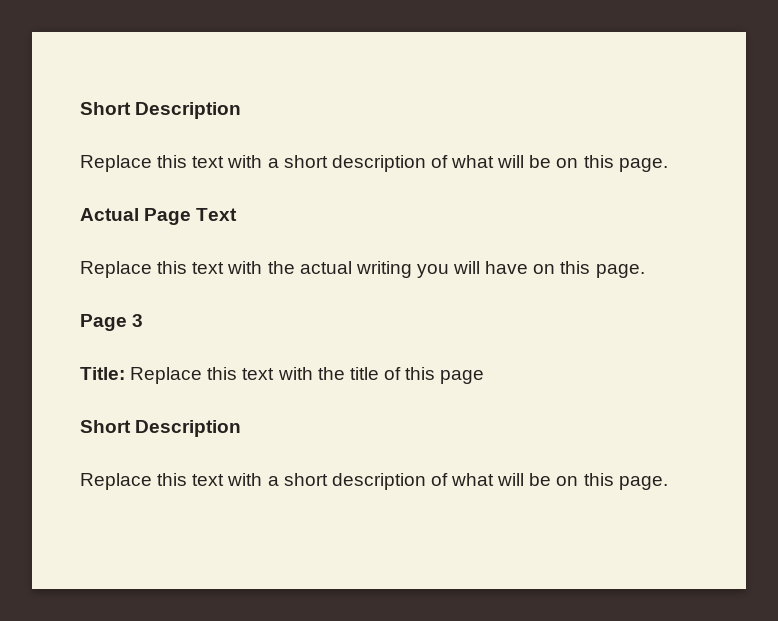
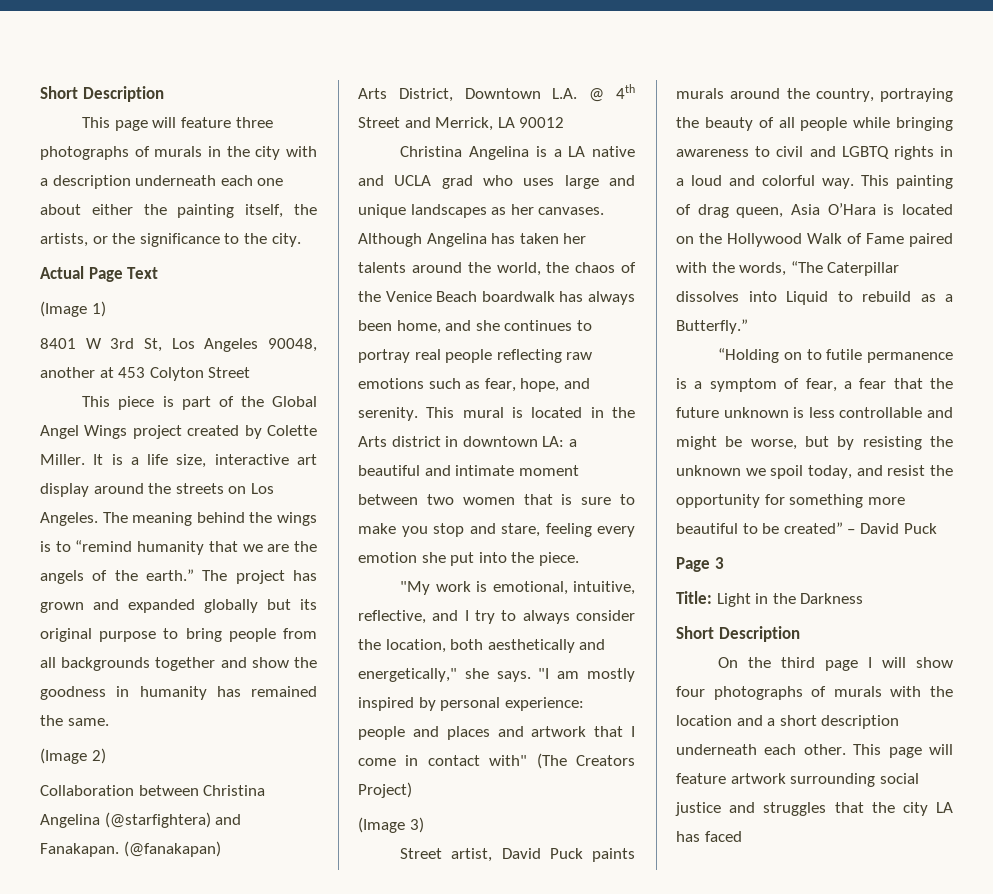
[80,102,242,119] [80,155,668,172] [80,208,238,225] [80,261,645,278] [80,314,144,331] [80,367,485,384] [80,420,242,437] [80,473,668,490] Short Description // Replace this text with a short description of what will be on this page. // Actual Page Text // Replace this text with the actual writing you will have on this page. // Page 3 // Title: Replace this text with the title of this page // Short Description // Replace this text with a short description of what will be on this page. -> [40,86,164,102] [82,117,273,131] [40,146,317,160] [40,175,284,189] [40,204,317,218] [40,233,301,247] [40,266,159,282] [40,301,106,317] [40,338,317,352] [40,367,251,381] [82,396,317,410] [40,425,317,439] [40,454,317,468] [40,483,274,497] [40,512,317,526] [40,540,317,555] [40,569,317,584] [40,599,317,613] [40,628,317,642] [40,657,317,671] [40,686,317,700] [40,715,109,726] [40,748,106,764] [40,785,266,796] [40,812,242,828] [40,841,221,857] [358,84,635,102] [358,117,565,131] [400,146,635,160] [358,175,635,189] [358,204,605,218] [358,233,587,247] [358,262,636,276] [358,291,635,305] [358,320,592,334] [358,349,593,363] [358,378,590,392] [358,407,635,421] [358,436,577,447] [358,465,579,476] [358,494,635,505] [358,523,635,537] [358,552,579,566] [400,581,635,595] [358,610,635,624] [358,639,606,653] [358,668,635,682] [358,697,584,711] [358,726,635,740] [358,753,635,769] [358,782,412,798] [358,817,424,833] [400,848,635,862] [676,88,953,102] [676,117,953,131] [676,146,953,160] [676,175,953,189] [676,203,953,218] [676,233,953,247] [676,261,900,276] [676,291,953,305] [676,319,748,334] [718,348,953,363] [676,378,953,392] [676,407,953,418] [676,436,953,450] [676,465,953,479] [676,494,905,508] [676,522,937,534] [676,557,724,572] [676,591,864,607] [676,626,800,642] [718,657,953,671] [676,686,953,700] [676,715,900,729] [676,744,953,758] [676,773,919,787] [675,802,953,816] [676,831,742,842] Short Description // This page will feature three photographs of murals in the city with a description underneath each one about either the painting itself, the artists, or the significance to the city. // Actual Page Text // (Image 1) // 8401 W 3rd St, Los Angeles 90048, another at 453 Colyton Street // This piece is part of the Global Angel Wings project created by Colette Miller. It is a life size, interactive art display around the streets on Los Angeles. The meaning behind the wings is to “remind humanity that we are the angels of the earth.” The project has grown and expanded globally but its original purpose to bring people from all backgrounds together and show the goodness in humanity has remained the same. // (Image 2) // Collaboration between Christina Angelina (@starfightera) and Fanakapan. (@fanakapan) // Arts District, Downtown L.A. @ 4th Street and Merrick, LA 90012 // Christina Angelina is a LA native and UCLA grad who uses large and unique landscapes as her canvases. Although Angelina has taken her talents around the world, the chaos of the Venice Beach boardwalk has always been home, and she continues to portray real people reflecting raw emotions such as fear, hope, and serenity. This mural is located in the Arts district in downtown LA: a beautiful and intimate moment between two women that is sure to make you stop and stare, feeling every emotion she put into the piece. // "My work is emotional, intuitive, reflective, and I try to always consider the location, both aesthetically and energetically," she says. "I am mostly inspired by personal experience: people and places and artwork that I come in contact with" (The Creators Project) // (Image 3) // Street artist, David Puck paints murals around the country, portraying the beauty of all people while bringing awareness to civil and LGBTQ rights in a loud and colorful way. This painting of drag queen, Asia O’Hara is located on the Hollywood Walk of Fame paired with the words, “The Caterpillar dissolves into Liquid to rebuild as a Butterfly.” // “Holding on to futile permanence is a symptom of fear, a fear that the future unknown is less controllable and might be worse, but by resisting the unknown we spoil today, and resist the opportunity for something more beautiful to be created” – David Puck // Page 3 // Title: Light in the Darkness // Short Description // On the third page I will show four photographs of murals with the location and a short description underneath each other. This page will feature artwork surrounding social justice and struggles that the city LA has faced

